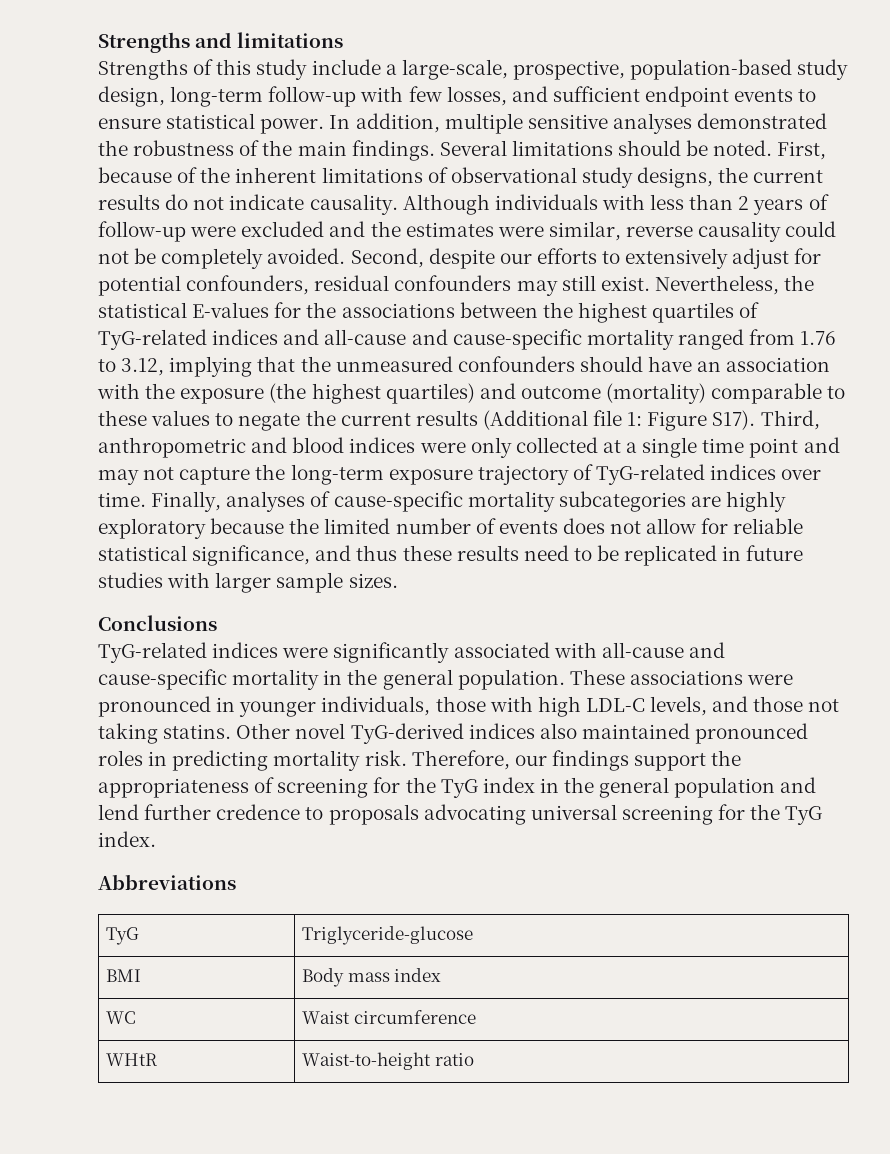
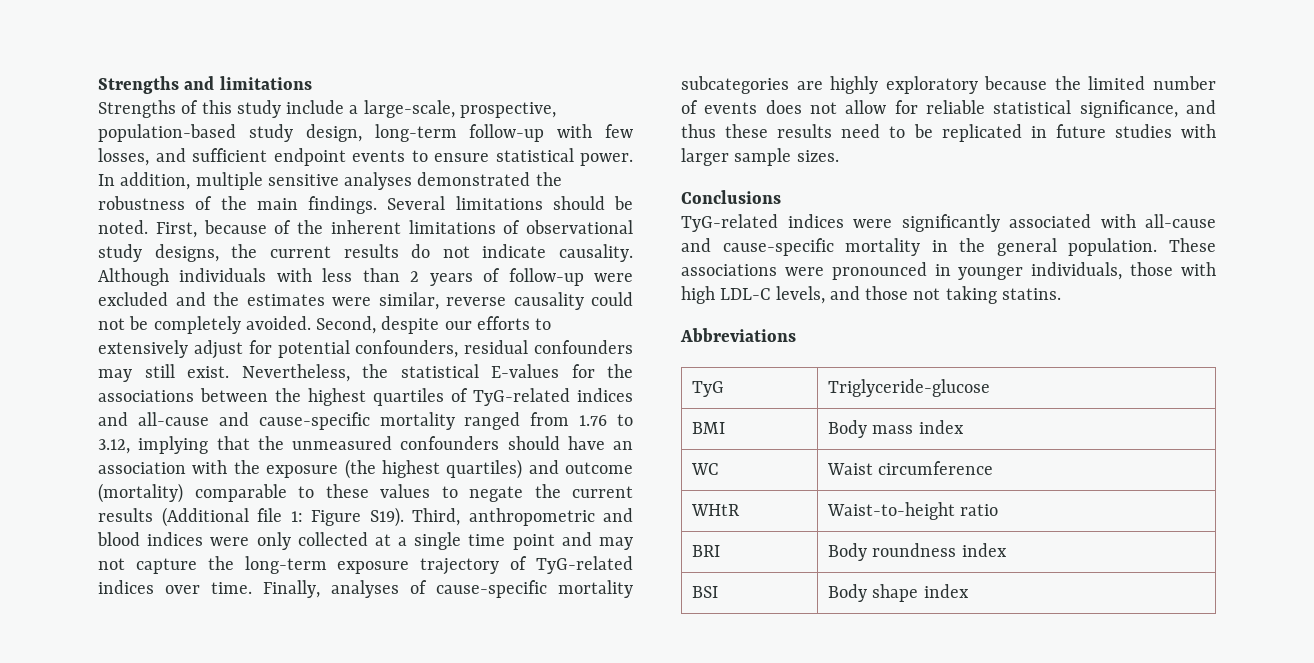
[712,410,756,430] S17). -> [369,507,404,527] S19).
[236,723,809,744] [98,750,742,771] [98,777,817,798] [98,804,823,825] [98,831,156,847] Other novel TyG-derived indices also maintained pronounced roles in predicting mortality risk. Therefore, our findings support the appropriateness of screening for the TyG index in the general population and lend further credence to proposals advocating universal screening for the TyG index. -> (1061, 294) none
(474, 1059) none -> [692,545,721,557] [828,543,1007,561] [692,586,719,598] [828,584,969,602] // BRI | Body roundness index // BSI | Body shape index

